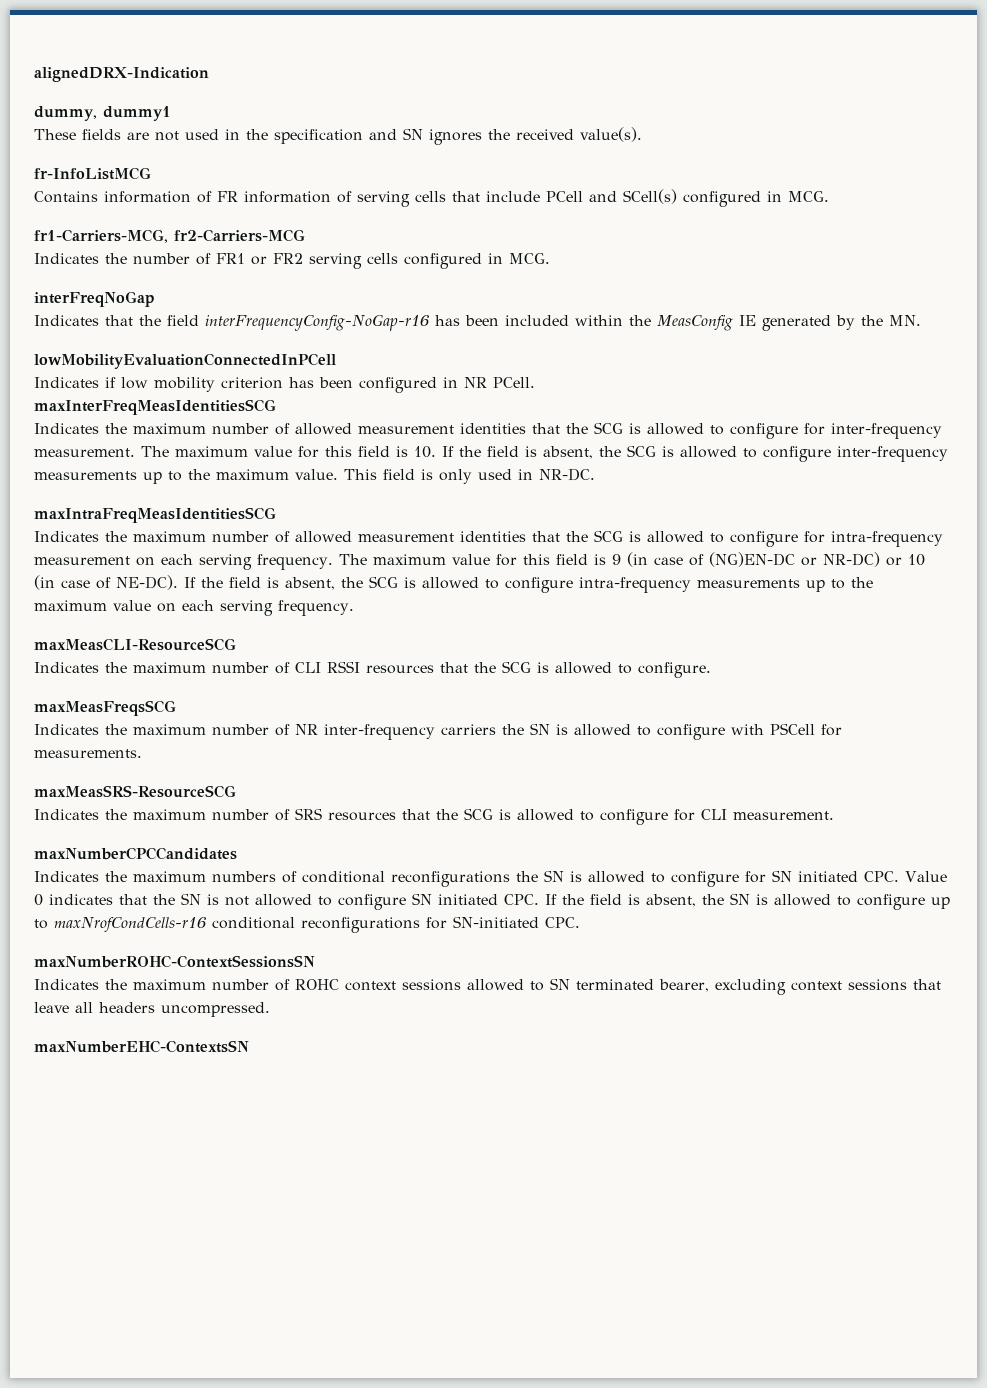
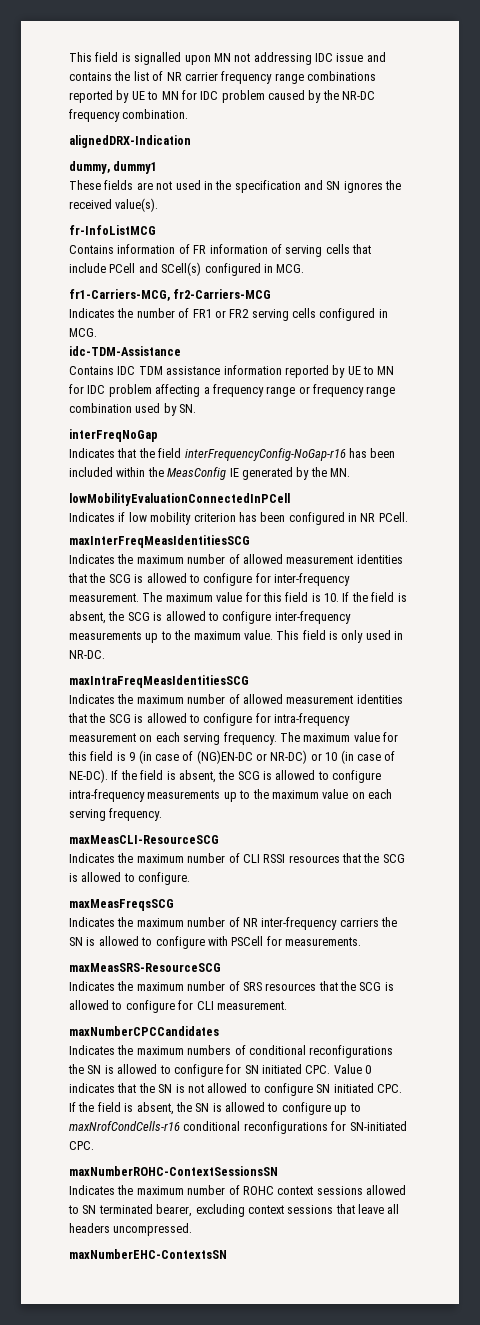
(34, 74) none -> [69,52,386,65] [69,71,376,84] [69,90,376,103] [69,109,189,122] This field is signalled upon MN not addressing IDC issue and contains the list of NR carrier frequency range combinations reported by UE to MN for IDC problem caused by the NR-DC frequency combination. //
(550, 258) none -> [69,346,181,356] [69,365,395,378] [69,384,396,397] [69,403,197,416] // idc-TDM-Assistance // Contains IDC TDM assistance information reported by UE to MN for IDC problem affecting a frequency range or frequency range combination used by SN.

